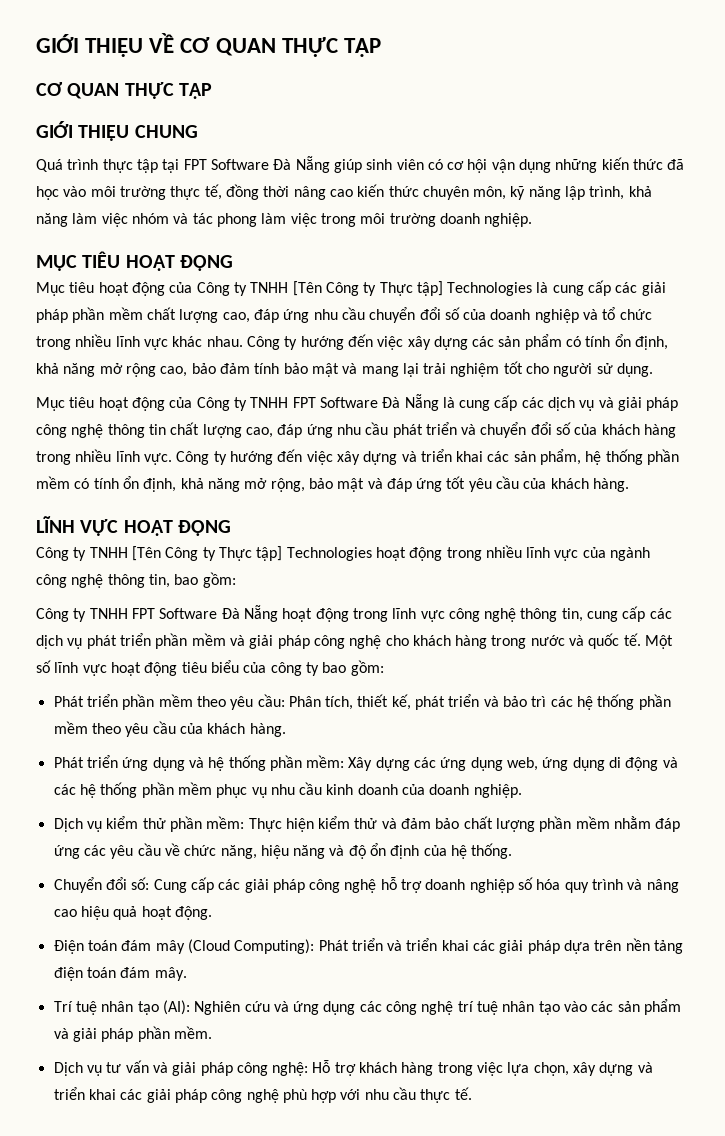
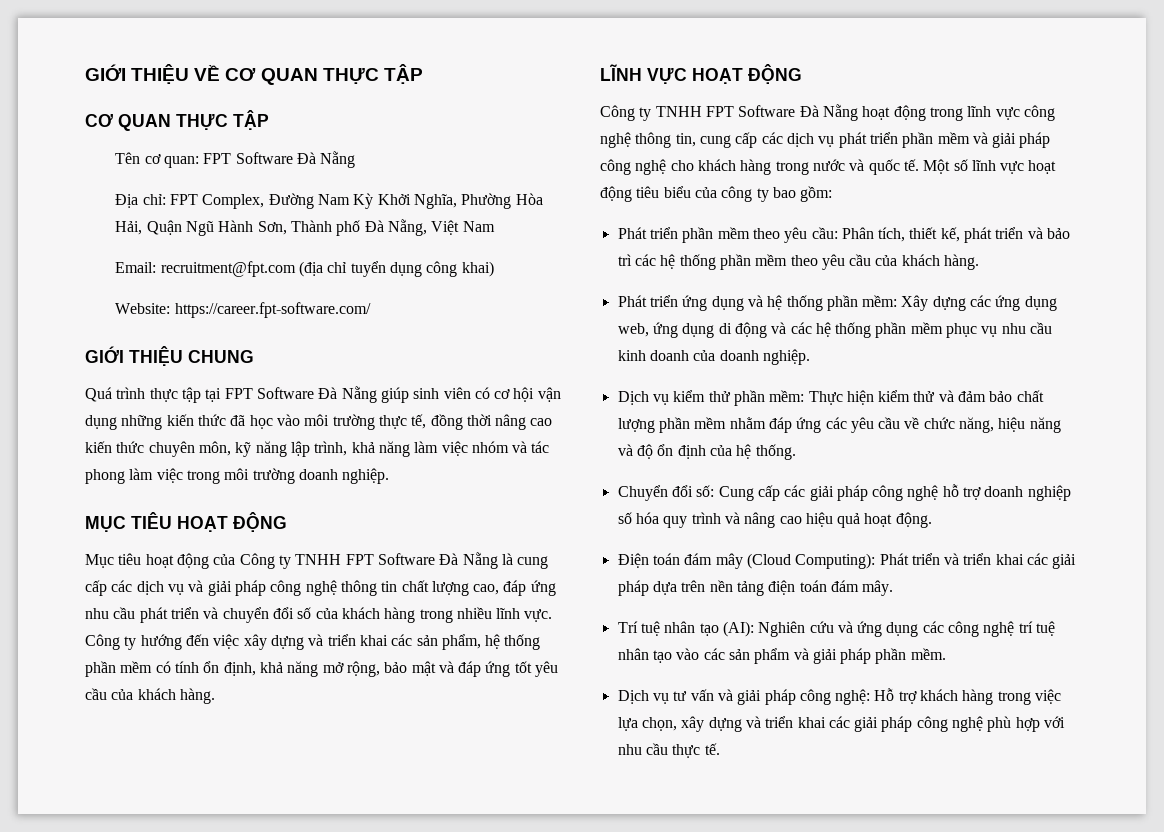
(213, 91) none -> [115,151,356,168] [115,193,543,209] [115,219,495,236] [115,261,494,277] [115,302,371,318] // Tên cơ quan: FPT Software Đà Nẵng // Địa chỉ: FPT Complex, Đường Nam Kỳ Khởi Nghĩa, Phường Hòa Hải, Quận Ngũ Hành Sơn, Thành phố Đà Nẵng, Việt Nam // Email: recruitment@fpt.com (địa chỉ tuyển dụng công khai) // Website: https://career.fpt-software.com/
[36,280,666,296] [36,307,652,323] [36,334,669,350] [36,361,654,377] // Mục tiêu hoạt động của Công ty TNHH [Tên Công ty Thực tập] Technologies là cung cấp các giải pháp phần mềm chất lượng cao, đáp ứng nhu cầu chuyển đổi số của doanh nghiệp và tổ chức trong nhiều lĩnh vực khác nhau. Công ty hướng đến việc xây dựng các sản phẩm có tính ổn định, khả năng mở rộng cao, bảo đảm tính bảo mật và mang lại trải nghiệm tốt cho người sử dụng. -> (287, 522) none
[36,545,651,561] [36,572,236,588] // Công ty TNHH [Tên Công ty Thực tập] Technologies hoạt động trong nhiều lĩnh vực của ngành công nghệ thông tin, bao gồm: -> (802, 74) none

